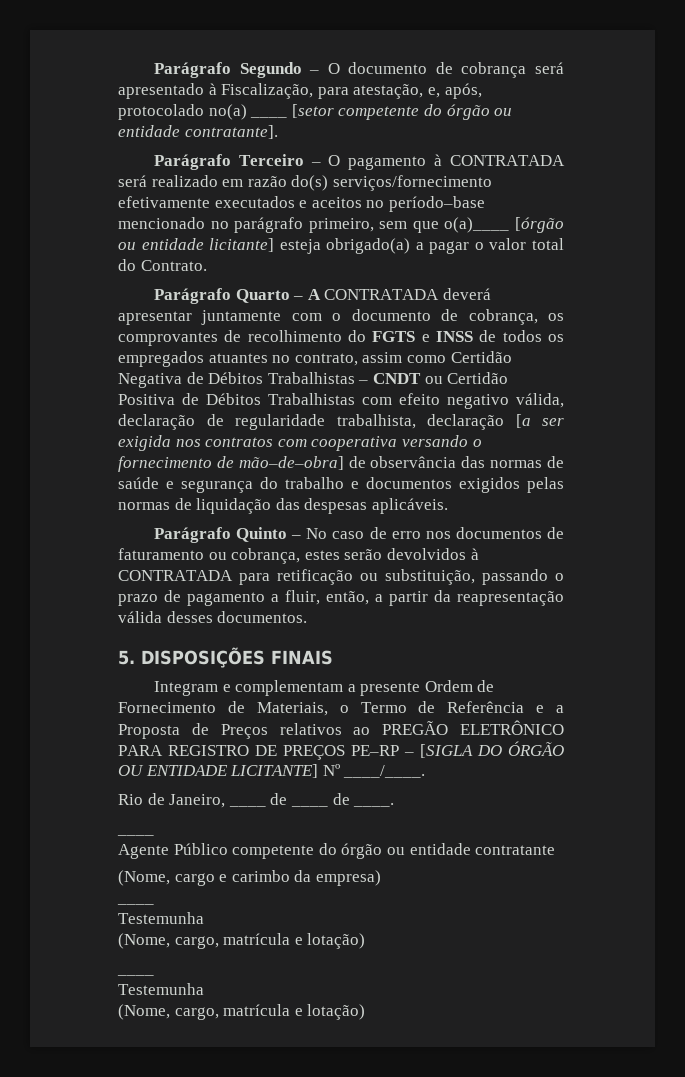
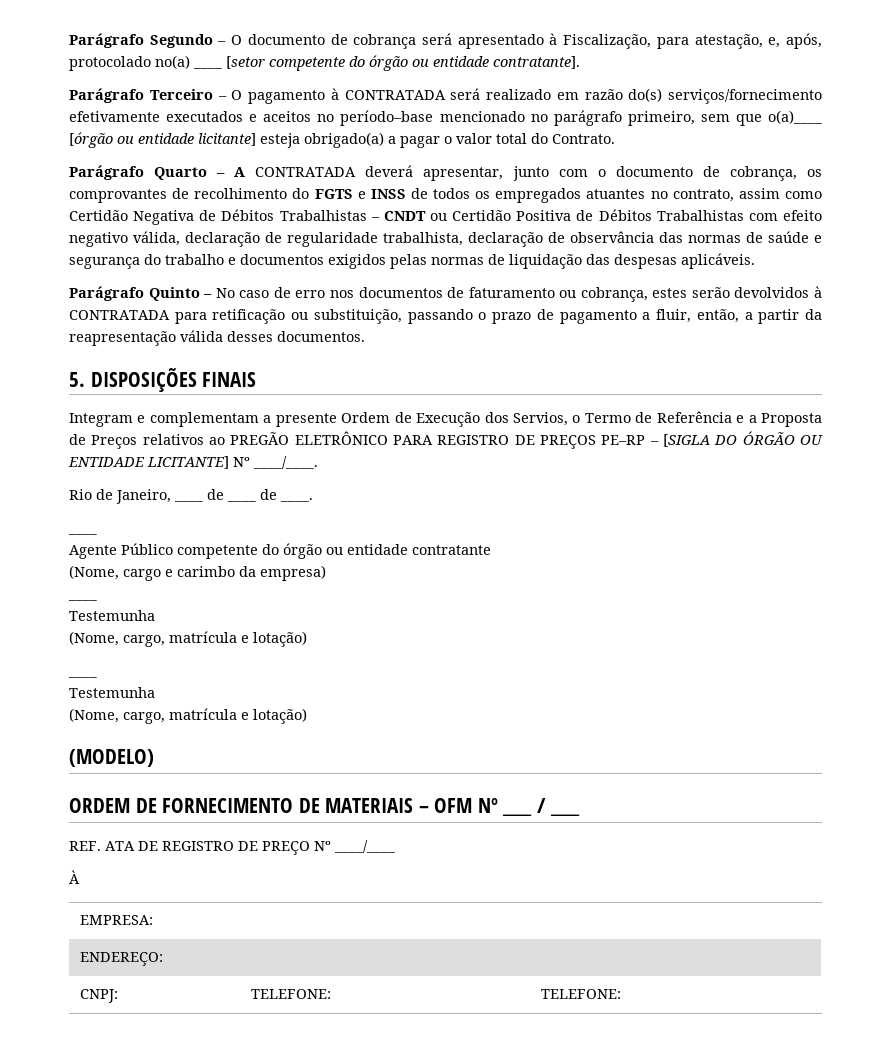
[118,310,282,325] apresentar juntamente -> [423,166,549,181] apresentar, junto
[515,414,564,428] [118,435,482,451] [118,456,344,472] [a ser exigida nos contratos com cooperativa versando o fornecimento de mão–de–obra] -> (543, 239) none
[118,701,328,716] Fornecimento de Materiais, -> [416,412,568,427] Execução dos Servios,
(366, 1012) none -> [69,749,154,767] [69,798,498,813] [502,813,533,816] [536,798,546,813] [550,813,581,816] [69,840,395,855] [69,870,80,884] [79,915,153,925] [79,952,163,966] [79,989,118,1003] [250,989,331,999] [540,989,621,999] // (MODELO) // ORDEM DE FORNECIMENTO DE MATERIAIS – OFM Nº ____ / ____ // REF. ATA DE REGISTRO DE PREÇO Nº ____/____ // À // EMPRESA: // ENDEREÇO: // CNPJ: | TELEFONE: | TELEFONE:

